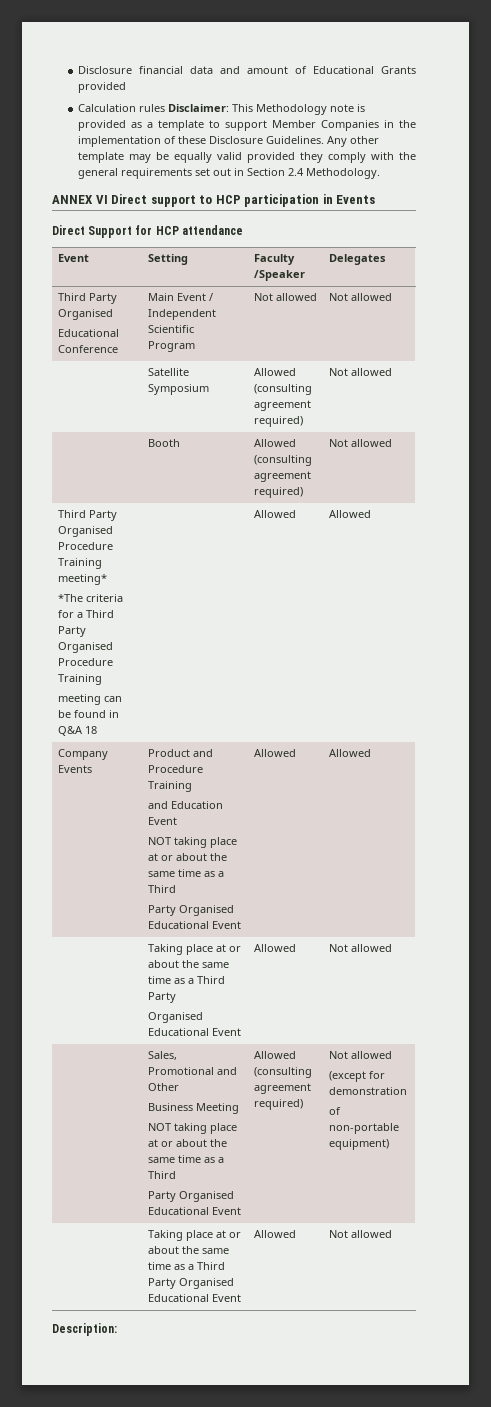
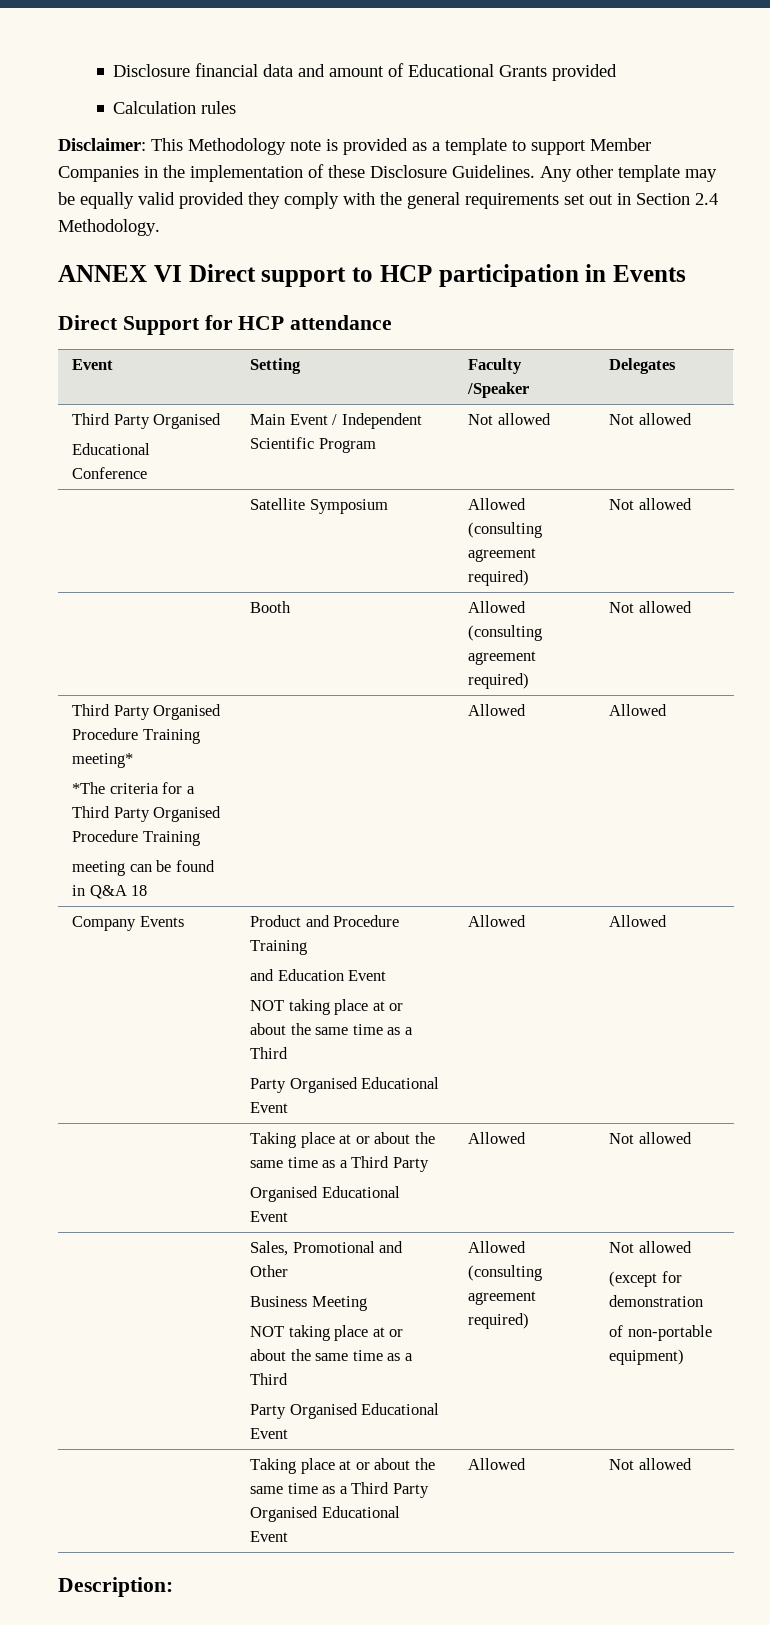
(166, 108) none -> (237, 107) //

